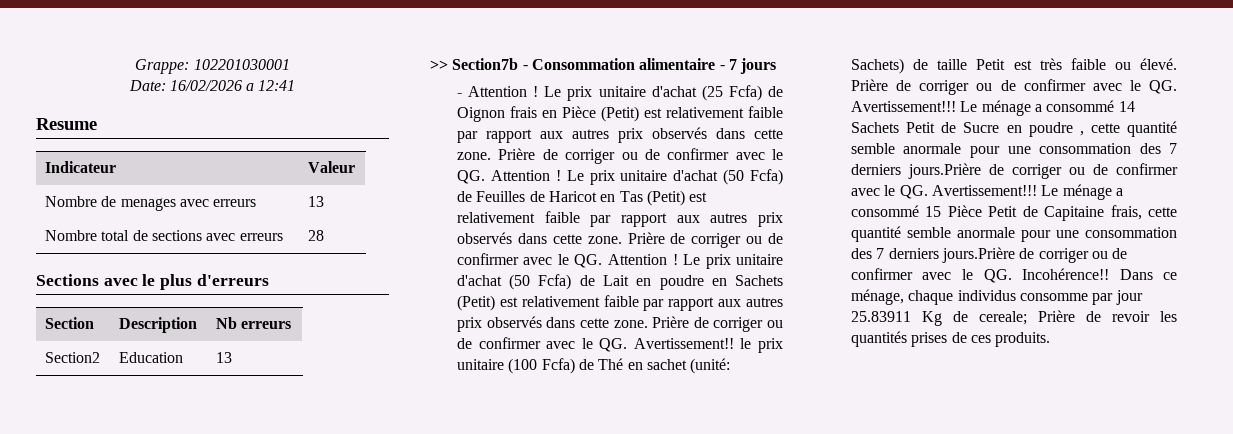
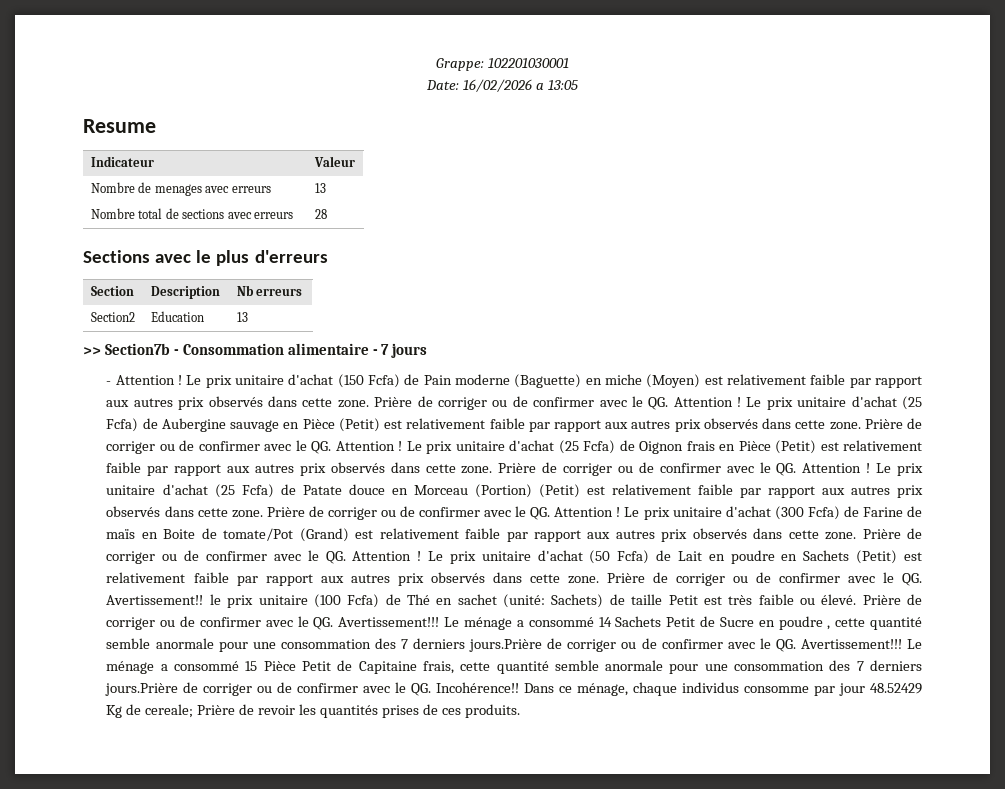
[258,80,296,91] 12:41 -> [547,80,578,90] 13:05
(697, 91) none -> [337,374,922,388] [106,396,922,410] [106,418,923,432] [106,440,555,454] (150 Fcfa) de Pain moderne (Baguette) en miche (Moyen) est relativement faible par rapport aux autres prix observés dans cette zone. Prière de corriger ou de confirmer avec le QG. Attention ! Le prix unitaire d'achat (25 Fcfa) de Aubergine sauvage en Pièce (Petit) est relativement faible par rapport aux autres prix observés dans cette zone. Prière de corriger ou de confirmer avec le QG. Attention ! Le prix unitaire d'achat
[723,169,783,185] [456,190,685,206] (50 Fcfa) de Feuilles de Haricot en Tas (Petit) -> [214,484,924,498] [106,506,922,520] [106,528,349,542] (25 Fcfa) de Patate douce en Morceau (Portion) (Petit) est relativement faible par rapport aux autres prix observés dans cette zone. Prière de corriger ou de confirmer avec le QG. Attention ! Le prix unitaire d'achat (300 Fcfa) de Farine de maïs en Boite de tomate/Pot (Grand)
[850,311,911,322] 25.83911 -> [869,683,922,694] 48.52429

